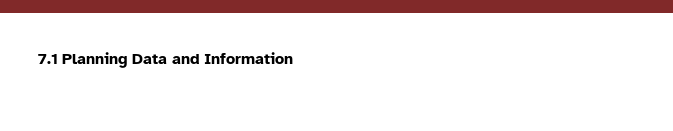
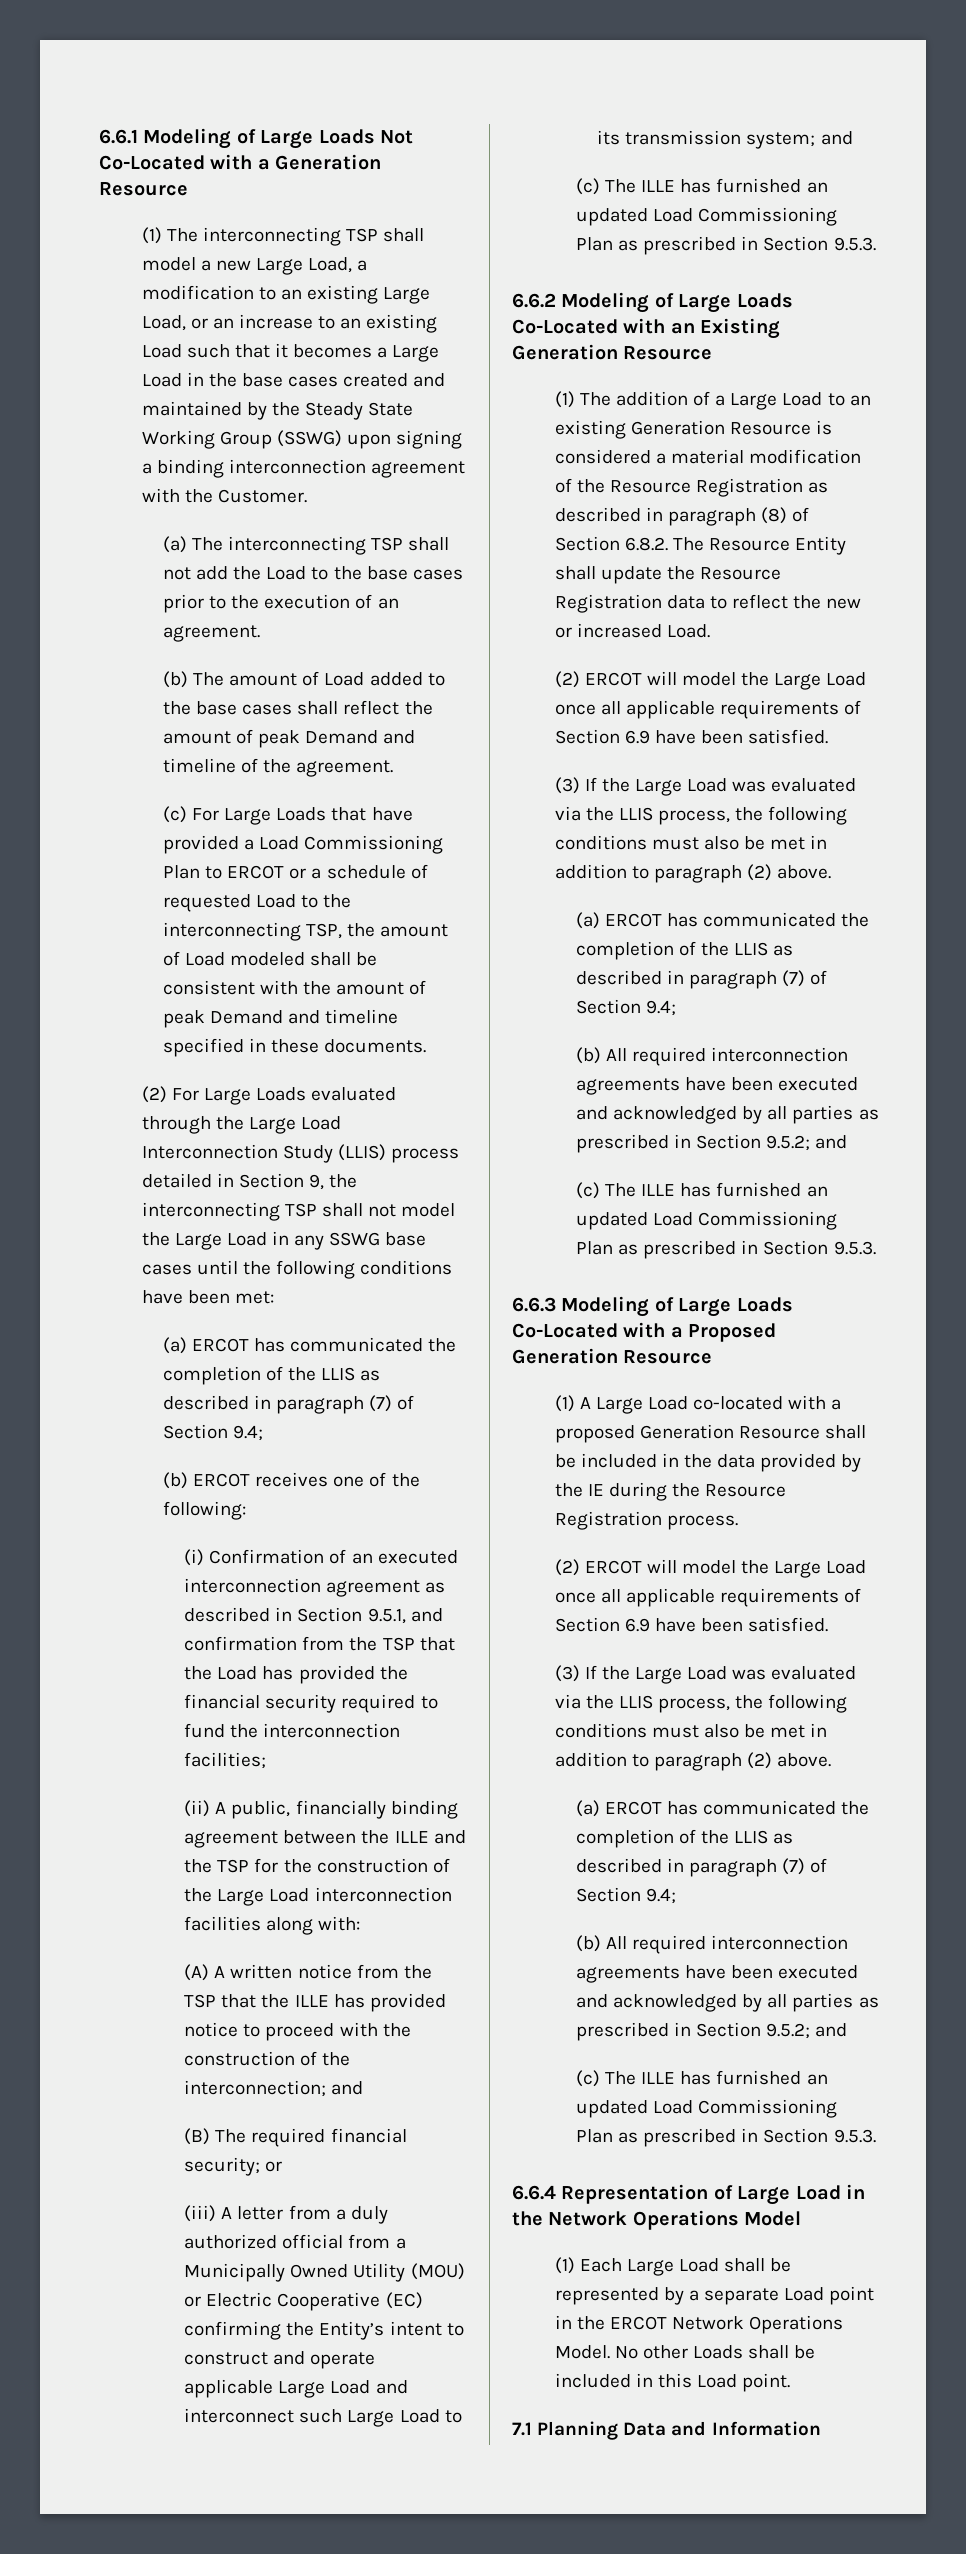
(38, 59) none -> [99,128,413,149] [99,154,382,170] [99,182,188,196] [141,227,425,246] [141,257,368,275] [141,285,431,304] [141,314,438,333] [141,343,440,362] [141,372,446,387] [141,401,414,420] [141,430,463,449] [141,459,465,478] [141,488,307,503] [162,536,450,555] [162,566,463,580] [162,594,399,613] [162,625,260,642] [162,671,445,688] [162,700,433,715] [162,729,416,748] [162,758,394,777] [162,806,413,825] [162,835,444,854] [162,864,428,879] [162,894,352,912] [162,922,449,941] [162,951,378,966] [162,980,427,995] [162,1009,399,1028] [162,1038,427,1057] [141,1086,397,1105] [141,1116,341,1134] [141,1144,459,1163] [141,1173,358,1190] [141,1202,456,1221] [141,1231,427,1250] [141,1260,453,1279] [141,1290,274,1304] [162,1337,457,1354] [162,1366,381,1385] [162,1395,415,1414] [162,1424,264,1441] [162,1472,420,1489] [162,1501,246,1520] [184,1549,458,1566] [184,1578,446,1597] [184,1607,443,1624] [184,1636,455,1651] [184,1665,408,1684] [184,1694,438,1713] [184,1723,401,1738] [184,1752,267,1769] [184,1800,458,1819] [184,1830,466,1848] [184,1858,450,1873] [184,1887,452,1906] [184,1916,361,1935] [184,1964,432,1981] [184,1993,446,2012] [184,2022,411,2041] [184,2051,351,2066] [184,2080,364,2097] [184,2128,407,2147] [184,2157,283,2176] [184,2205,388,2224] [184,2234,406,2249] [184,2263,465,2282] [184,2292,423,2311] [184,2321,464,2340] [184,2351,376,2369] [184,2379,408,2398] [184,2408,462,2427] [597,130,853,149] [575,178,828,195] [575,207,838,226] [575,236,876,255] [512,292,793,313] [512,318,781,339] [512,344,713,360] [554,391,871,410] [554,420,832,439] [554,449,861,464] [554,478,829,497] [554,507,810,526] [554,536,847,555] [554,566,781,584] [554,594,862,613] [554,623,710,638] [554,671,867,690] [554,700,862,719] [554,729,829,744] [554,777,857,796] [554,806,848,825] [554,835,828,850] [554,864,832,883] [575,912,870,929] [575,941,794,960] [575,970,828,989] [575,999,677,1016] [575,1047,849,1066] [575,1077,859,1095] [575,1105,879,1124] [575,1134,848,1153] [575,1182,828,1199] [575,1211,838,1230] [575,1240,876,1259] [512,1296,793,1317] [512,1322,777,1342] [512,1348,713,1364] [554,1395,842,1414] [554,1424,866,1443] [554,1453,862,1472] [554,1482,787,1501] [554,1511,738,1530] [554,1559,867,1578] [554,1588,862,1607] [554,1617,829,1632] [554,1665,857,1684] [554,1694,848,1713] [554,1723,828,1738] [554,1752,832,1771] [575,1800,870,1817] [575,1829,794,1848] [575,1858,828,1877] [575,1887,677,1904] [575,1935,849,1954] [575,1965,859,1983] [575,1993,879,2012] [575,2022,848,2041] [575,2070,828,2087] [575,2099,838,2118] [575,2128,876,2147] [512,2184,865,2205] [512,2210,802,2230] [554,2257,792,2276] [554,2286,875,2305] [554,2315,844,2334] [554,2345,816,2359] [554,2373,791,2392] 6.6.1 Modeling of Large Loads Not Co-Located with a Generation Resource // (1) The interconnecting TSP shall model a new Large Load, a modification to an existing Large Load, or an increase to an existing Load such that it becomes a Large Load in the base cases created and maintained by the Steady State Working Group (SSWG) upon signing a binding interconnection agreement with the Customer. // (a) The interconnecting TSP shall not add the Load to the base cases prior to the execution of an agreement. // (b) The amount of Load added to the base cases shall reflect the amount of peak Demand and timeline of the agreement. // (c) For Large Loads that have provided a Load Commissioning Plan to ERCOT or a schedule of requested Load to the interconnecting TSP, the amount of Load modeled shall be consistent with the amount of peak Demand and timeline specified in these documents. // (2) For Large Loads evaluated through the Large Load Interconnection Study (LLIS) process detailed in Section 9, the interconnecting TSP shall not model the Large Load in any SSWG base cases until the following conditions have been met: // (a) ERCOT has communicated the completion of the LLIS as described in paragraph (7) of Section 9.4; // (b) ERCOT receives one of the following: // (i) Confirmation of an executed interconnection agreement as described in Section 9.5.1, and confirmation from the TSP that the Load has provided the financial security required to fund the interconnection facilities; // (ii) A public, financially binding agreement between the ILLE and the TSP for the construction of the Large Load interconnection facilities along with: // (A) A written notice from the TSP that the ILLE has provided notice to proceed with the construction of the interconnection; and // (B) The required financial security; or // (iii) A letter from a duly authorized official from a Municipally Owned Utility (MOU) or Electric Cooperative (EC) confirming the Entity’s intent to construct and operate applicable Large Load and interconnect such Large Load to its transmission system; and // (c) The ILLE has furnished an updated Load Commissioning Plan as prescribed in Section 9.5.3. // 6.6.2 Modeling of Large Loads Co-Located with an Existing Generation Resource // (1) The addition of a Large Load to an existing Generation Resource is considered a material modification of the Resource Registration as described in paragraph (8) of Section 6.8.2. The Resource Entity shall update the Resource Registration data to reflect the new or increased Load. // (2) ERCOT will model the Large Load once all applicable requirements of Section 6.9 have been satisfied. // (3) If the Large Load was evaluated via the LLIS process, the following conditions must also be met in addition to paragraph (2) above. // (a) ERCOT has communicated the completion of the LLIS as described in paragraph (7) of Section 9.4; // (b) All required interconnection agreements have been executed and acknowledged by all parties as prescribed in Section 9.5.2; and // (c) The ILLE has furnished an updated Load Commissioning Plan as prescribed in Section 9.5.3. // 6.6.3 Modeling of Large Loads Co-Located with a Proposed Generation Resource // (1) A Large Load co-located with a proposed Generation Resource shall be included in the data provided by the IE during the Resource Registration process. // (2) ERCOT will model the Large Load once all applicable requirements of Section 6.9 have been satisfied. // (3) If the Large Load was evaluated via the LLIS process, the following conditions must also be met in addition to paragraph (2) above. // (a) ERCOT has communicated the completion of the LLIS as described in paragraph (7) of Section 9.4; // (b) All required interconnection agreements have been executed and acknowledged by all parties as prescribed in Section 9.5.2; and // (c) The ILLE has furnished an updated Load Commissioning Plan as prescribed in Section 9.5.3. // 6.6.4 Representation of Large Load in the Network Operations Model // (1) Each Large Load shall be represented by a separate Load point in the ERCOT Network Operations Model. No other Loads shall be included in this Load point. //

